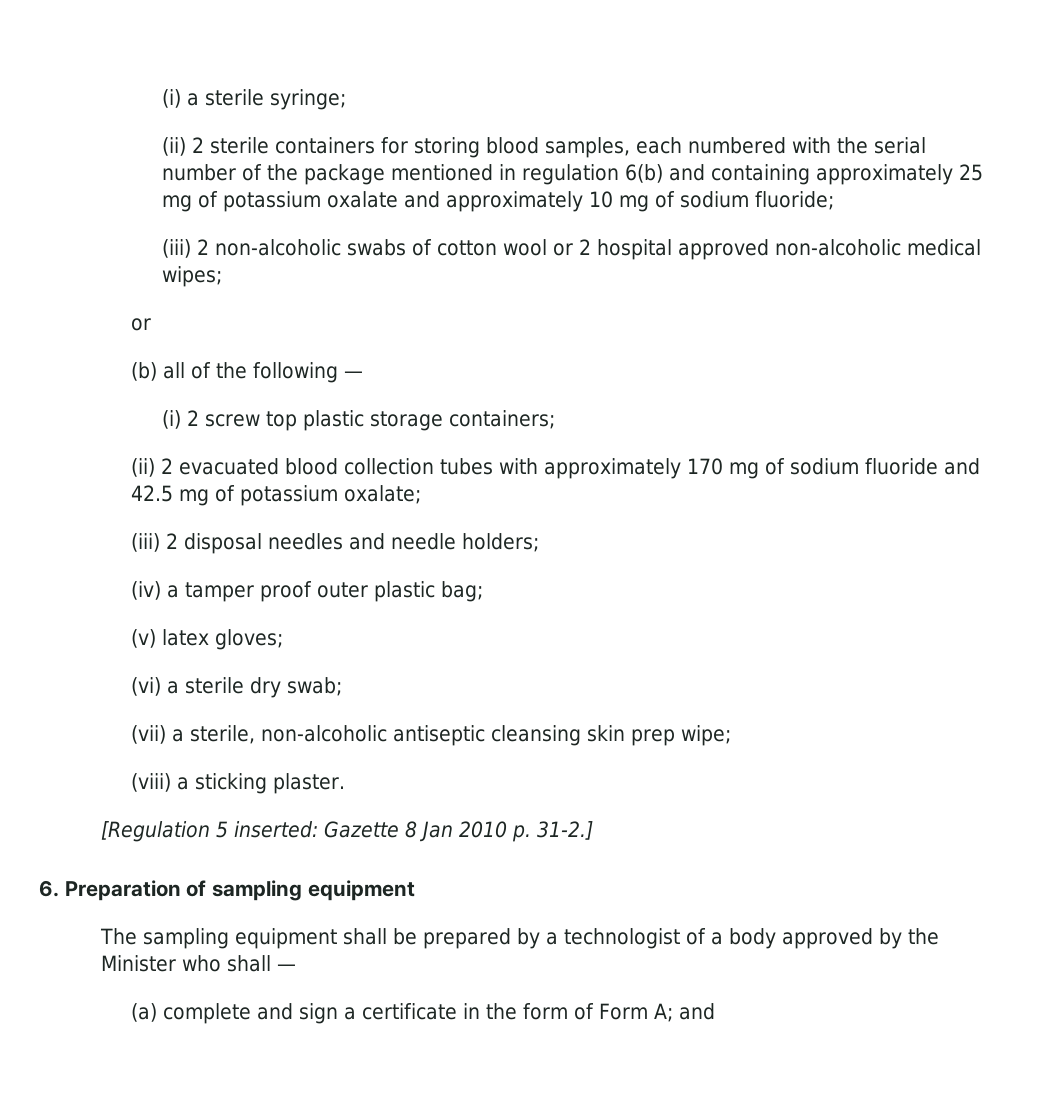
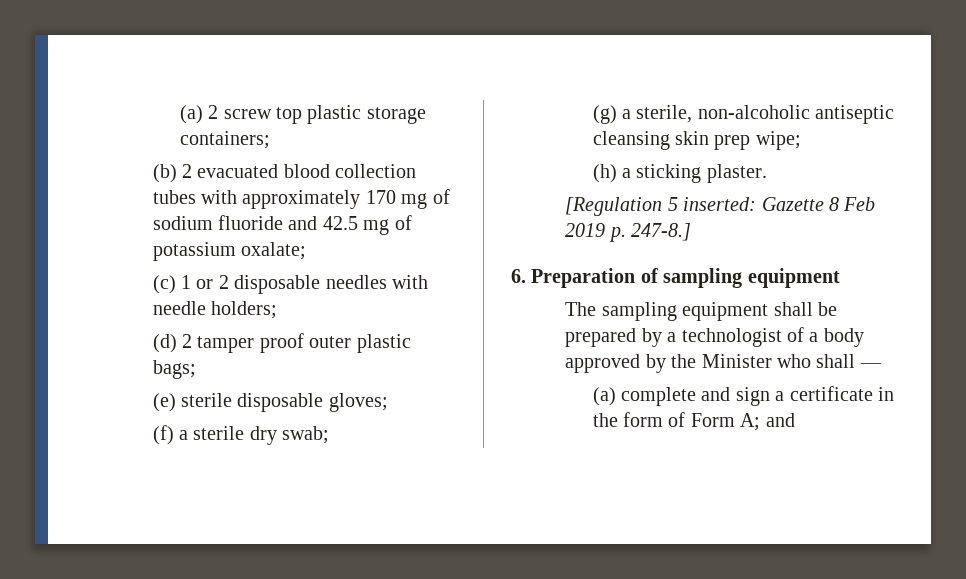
[162,89,347,110] [162,137,927,158] [162,164,984,185] [162,191,835,212] [162,239,982,260] [162,266,223,287] [131,318,152,331] [131,362,364,383] [162,410,182,429] (i) a sterile syringe; // (ii) 2 sterile containers for storing blood samples, each numbered with the serial number of the package mentioned in regulation 6(b) and containing approximately 25 mg of potassium oxalate and approximately 10 mg of sodium fluoride; // (iii) 2 non-alcoholic swabs of cotton wool or 2 hospital approved non-alcoholic medical wipes; // or // (b) all of the following — // (i) -> [179,105,203,124] (a)
[131,458,156,477] (ii) -> [152,164,177,183] (b)
[131,533,386,554] (iii) 2 disposal needles and -> [152,275,429,294] (c) 1 or 2 disposable needles with
[131,581,180,600] (iv) a -> [152,334,193,353] (d) 2
[441,581,484,602] [131,629,210,648] bag; // (v) latex -> [152,360,196,379] [152,393,324,412] bags; // (e) sterile disposable
[131,677,162,696] (vi) -> [152,425,174,445] (f)
[131,725,167,744] (vii) -> [592,105,617,124] (g)
[131,773,172,792] (viii) -> [592,164,617,183] (h)
[418,821,593,842] Jan 2010 p. 31-2.] -> [843,197,876,211] [565,223,692,242] Feb 2019 p. 247-8.]

